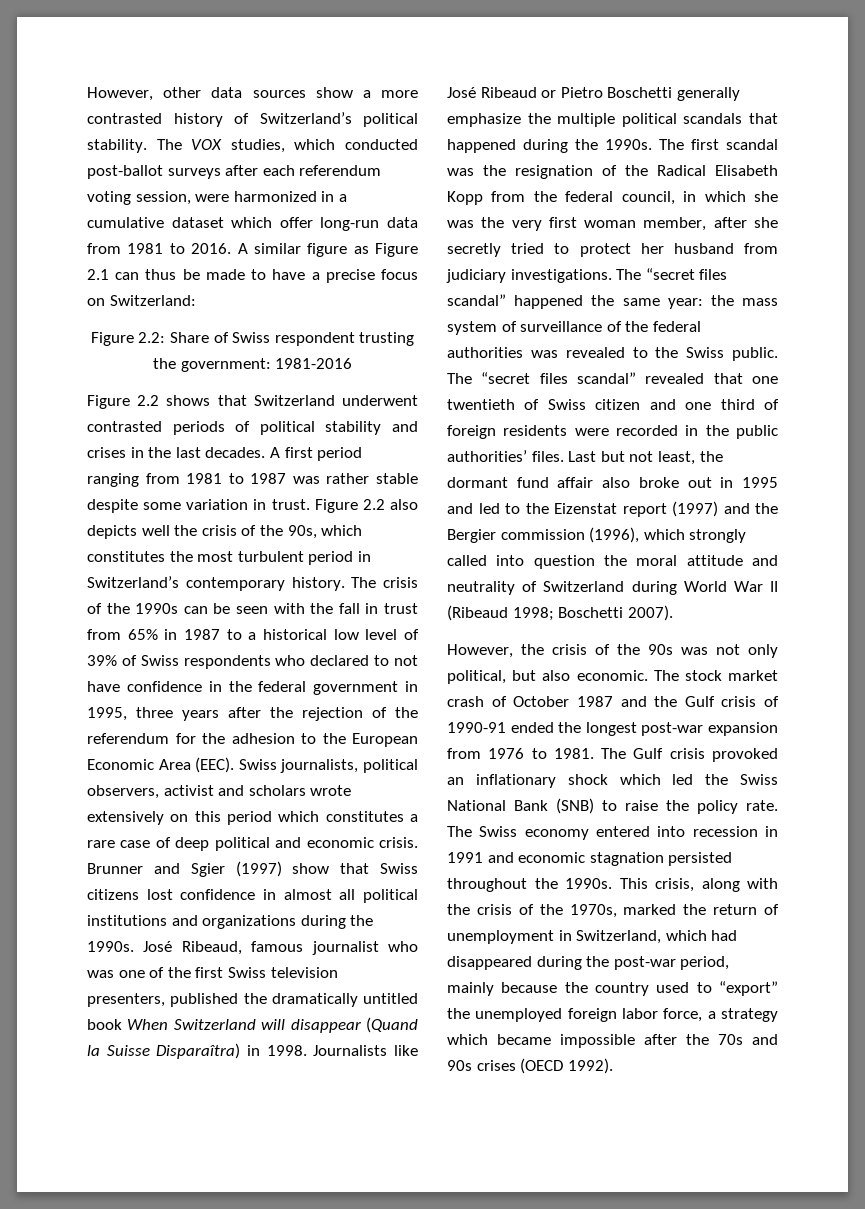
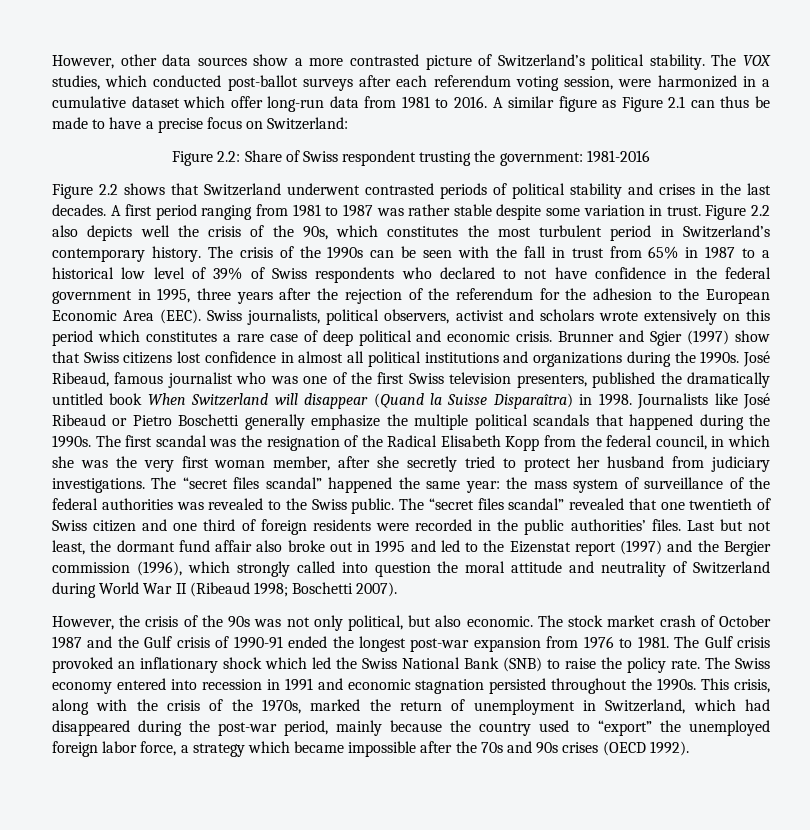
[173,113,223,127] history -> [425,55,472,70] picture

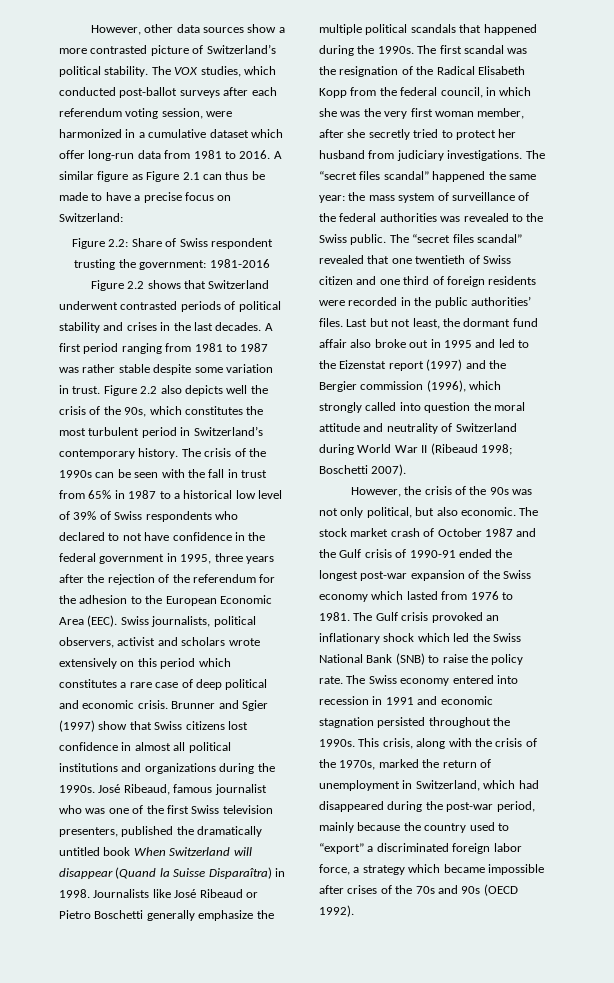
(541, 644) none -> [468,570,531,579] [319,591,438,602] of the Swiss economy which lasted
[660,720,770,736] the unemployed -> [367,843,449,852] a discriminated
(453, 747) none -> [347,885,392,894] crises of
[562,742,599,753] crises -> (481, 890) none

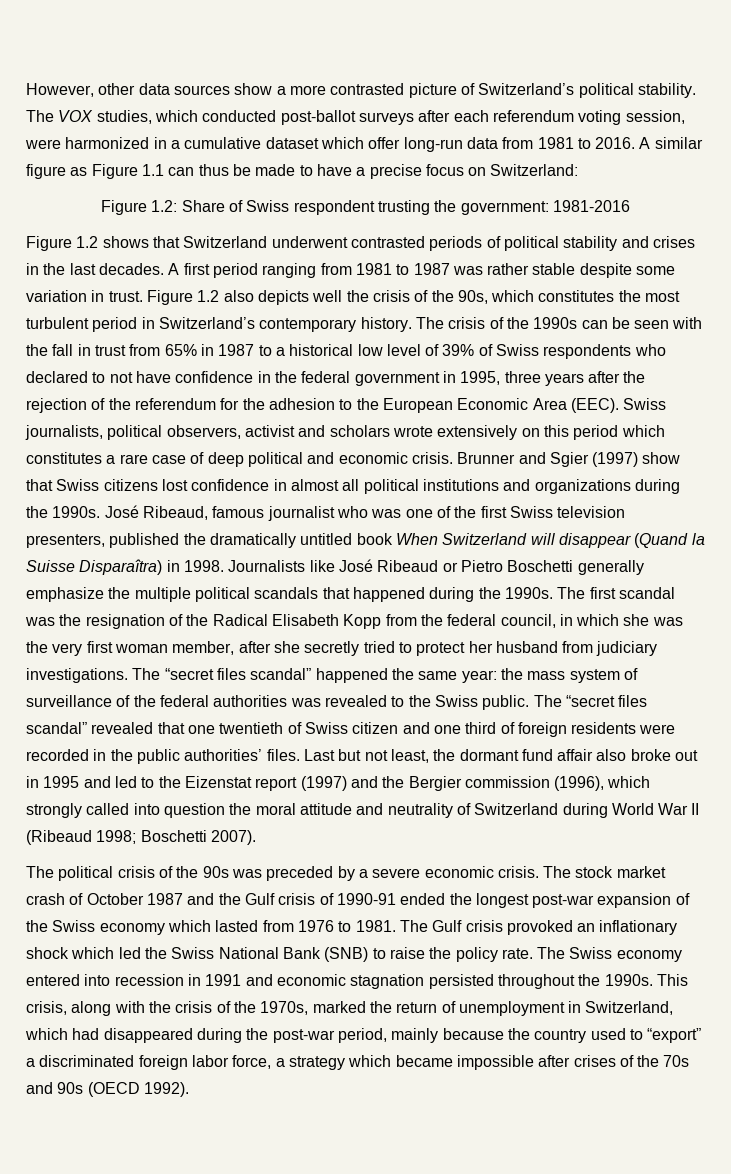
[182,172,200,180] 2.1 -> [141,164,164,176] 1.1
[108,239,129,247] 2.2: -> [151,200,178,212] 1.2:
[127,281,145,289] 2.2 -> [76,236,99,248] 1.2
[140,386,158,394] 2.2 -> [197,290,220,302] 1.2
[350,486,422,497] However, the -> [26,866,114,881] The political
[319,507,516,518] not only political, but also economic. -> [266,866,539,881] preceded by a severe economic crisis.

